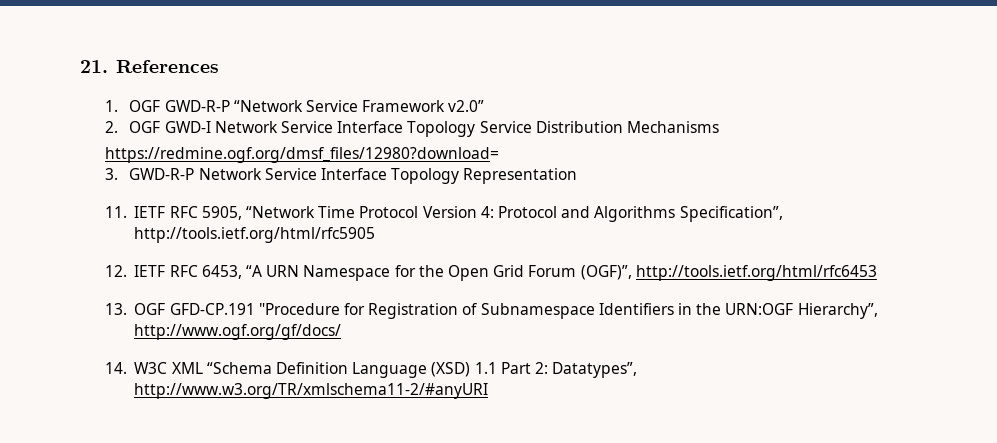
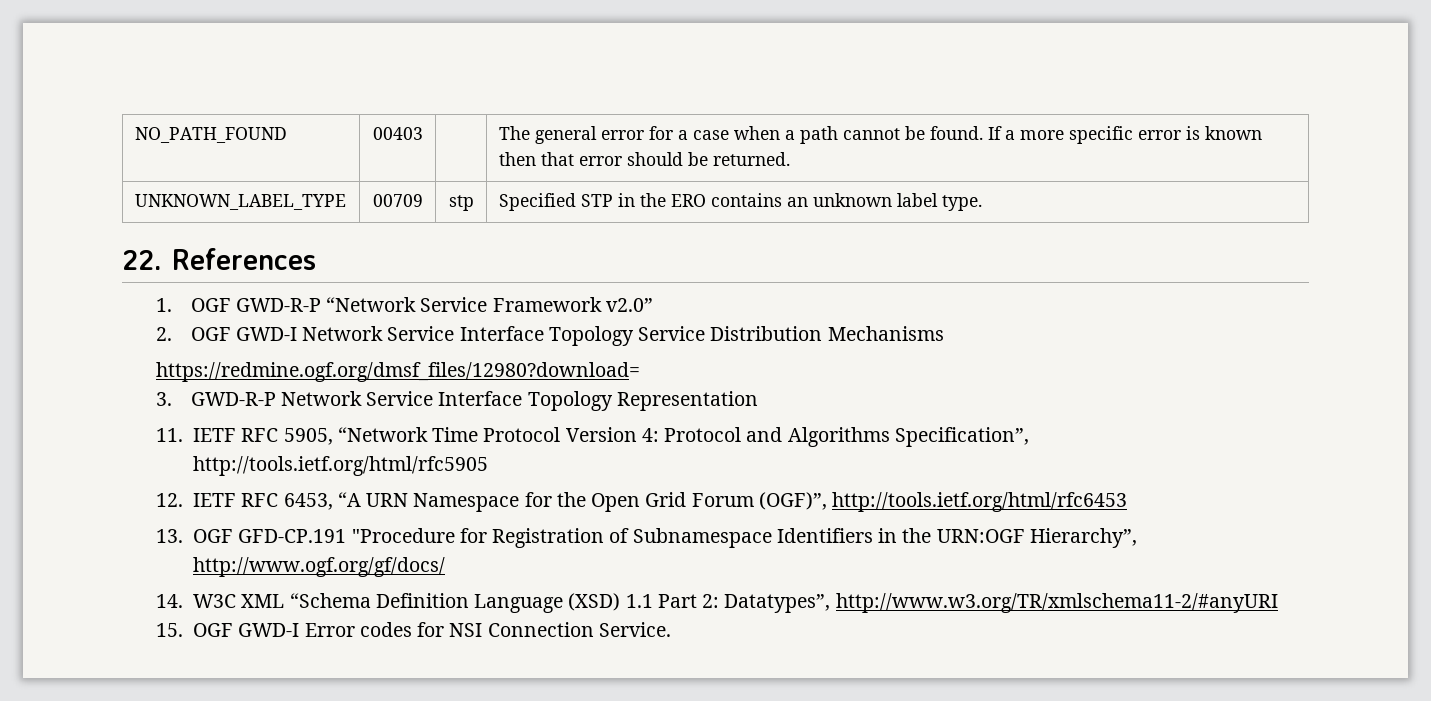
[80,60,108,73] 21. -> [134,127,287,143] [372,127,423,140] [498,126,1262,144] [498,152,790,166] [134,194,346,210] [372,194,423,207] [448,195,474,211] [498,193,982,211] [122,250,162,270] NO_PATH_FOUND | 00403 | | The general error for a case when a path cannot be found. If a more specific error is known then that error should be returned. // UNKNOWN_LABEL_TYPE | 00709 | stp | Specified STP in the ERO contains an unknown label type. // 22.
(489, 391) none -> [156,622,671,637] // 15. OGF GWD-I Error codes for NSI Connection Service.

